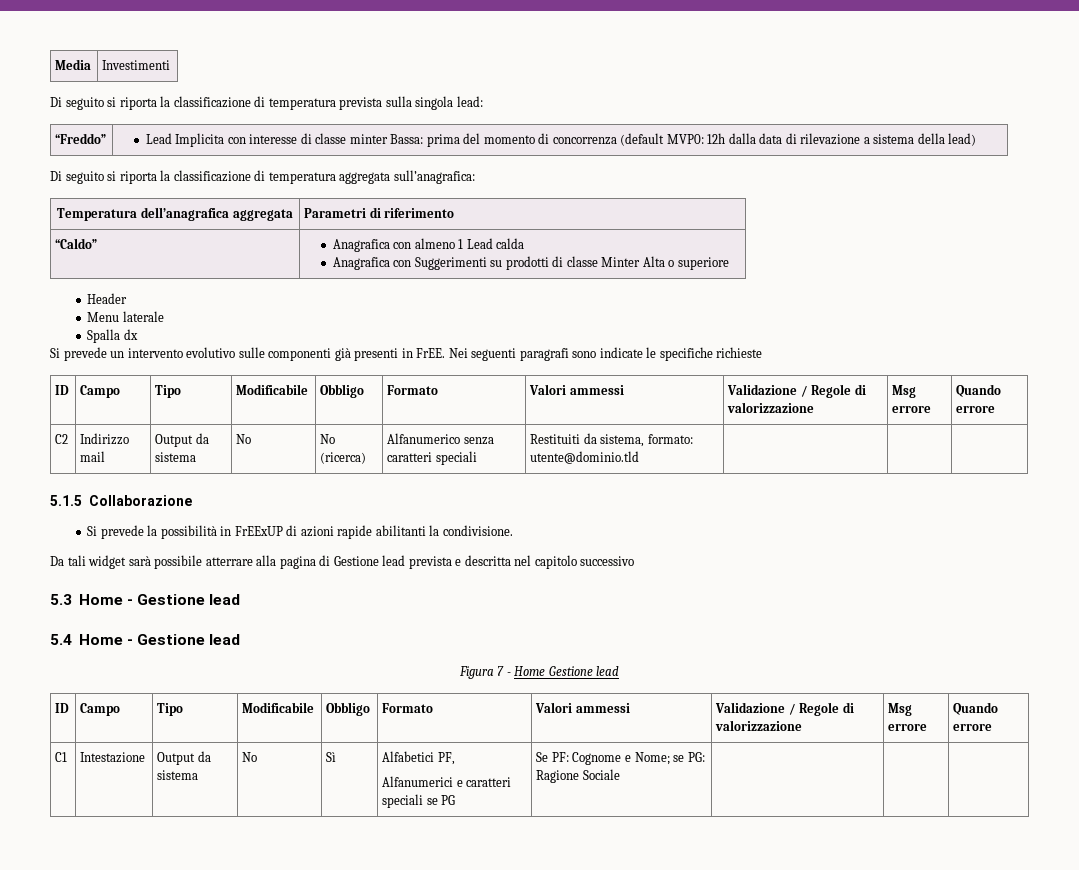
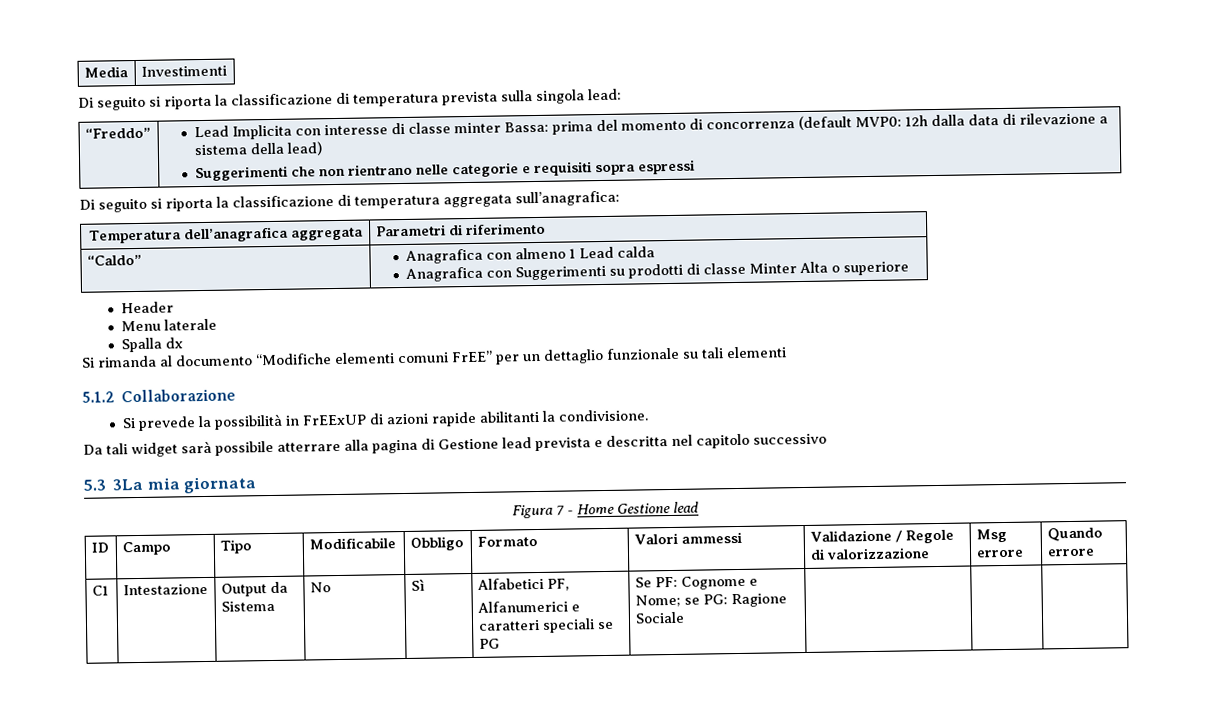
(977, 139) none -> [194,159,695,182] // Suggerimenti che non rientrano nelle categorie e requisiti sopra espressi
[63,347,763,361] [55,385,70,395] [80,385,121,398] [155,385,182,398] [236,384,309,395] [320,384,365,398] [387,385,439,395] [529,384,624,395] [727,384,866,398] [727,402,815,413] [892,385,917,398] [892,406,932,413] [956,384,1002,397] [956,406,996,413] [55,434,69,444] [80,433,130,445] [80,451,106,462] [155,433,209,447] [155,452,197,462] [236,434,252,444] [320,434,336,444] [320,452,367,464] [387,433,494,445] [387,451,477,465] [530,433,693,447] [530,451,640,464] [50,495,82,506] prevede un intervento evolutivo sulle componenti già presenti in FrEE. Nei seguenti paragrafi sono indicate le specifiche richieste // ID | Campo | Tipo | Modificabile | Obbligo | Formato | Valori ammessi | Validazione / Regole di valorizzazione | Msg errore | Quando errore // C2 | Indirizzo mail | Output da sistema | No | No (ricerca) | Alfanumerico senza caratteri speciali | Restituiti da sistema, formato: utente@dominio.tld | | | // 5.1.5 -> [97,346,787,368] [82,391,115,403] rimanda al documento “Modifiche elementi comuni FrEE” per un dettaglio funzionale su tali elementi // 5.1.2
[78,594,241,605] [50,634,241,645] Home - Gestione lead // 5.4 Home - Gestione lead -> [112,476,258,494] 3La mia giornata
[157,770,199,780] sistema -> [220,600,275,612] Sistema

